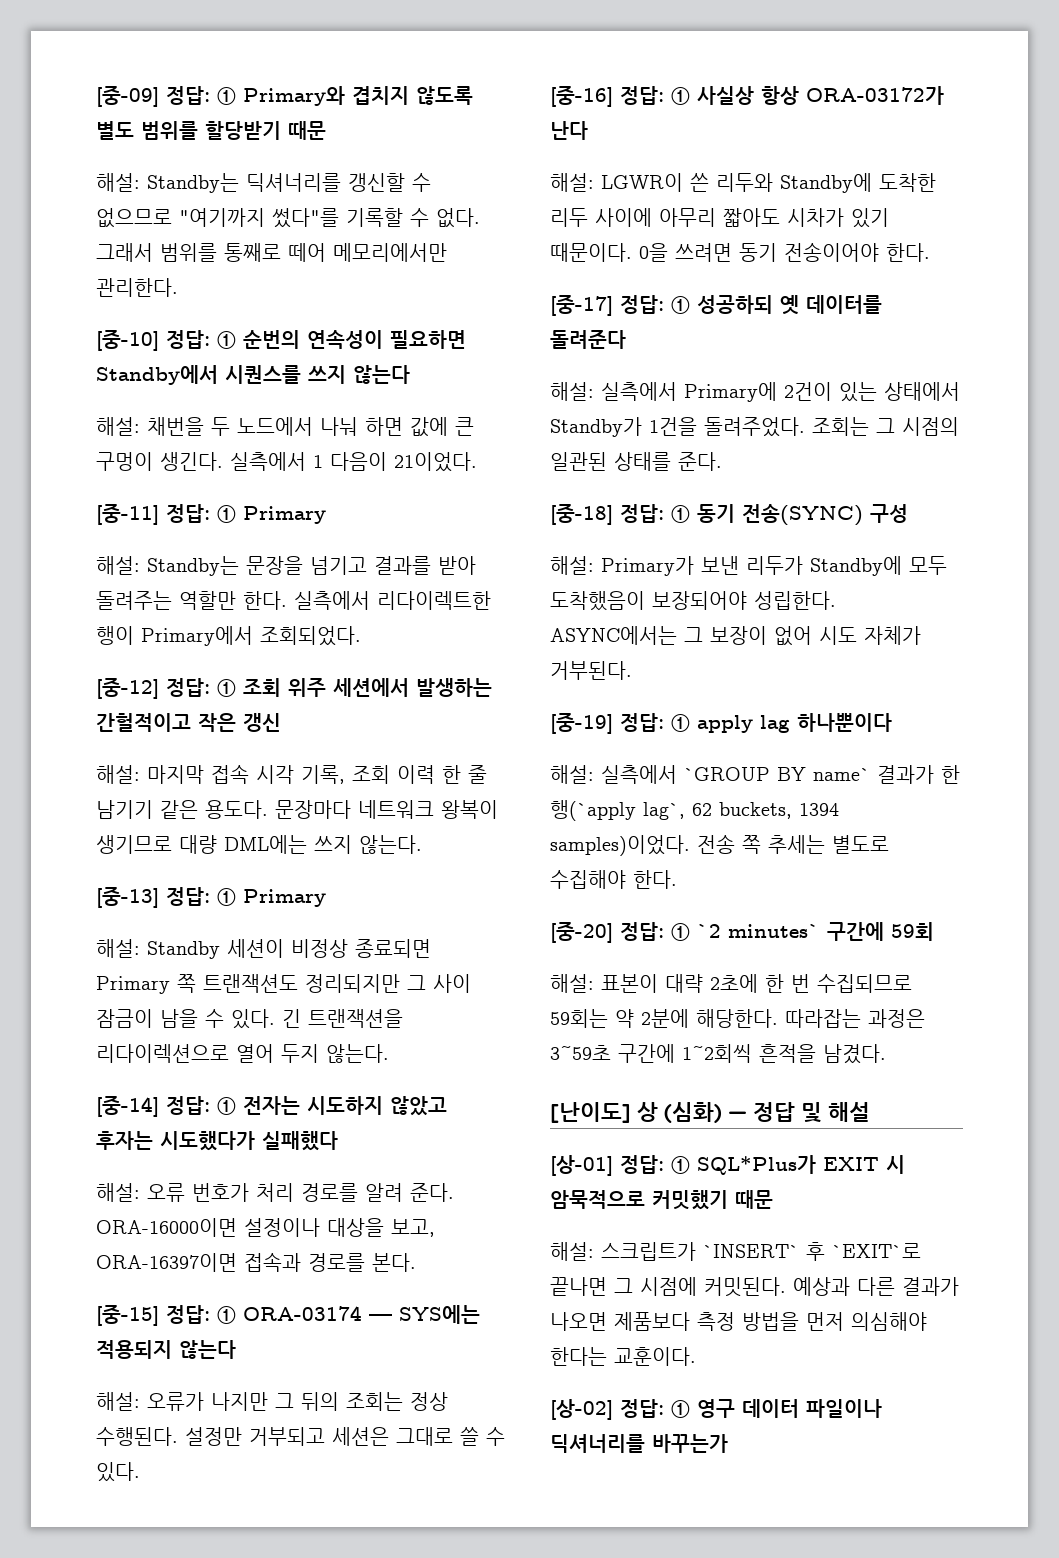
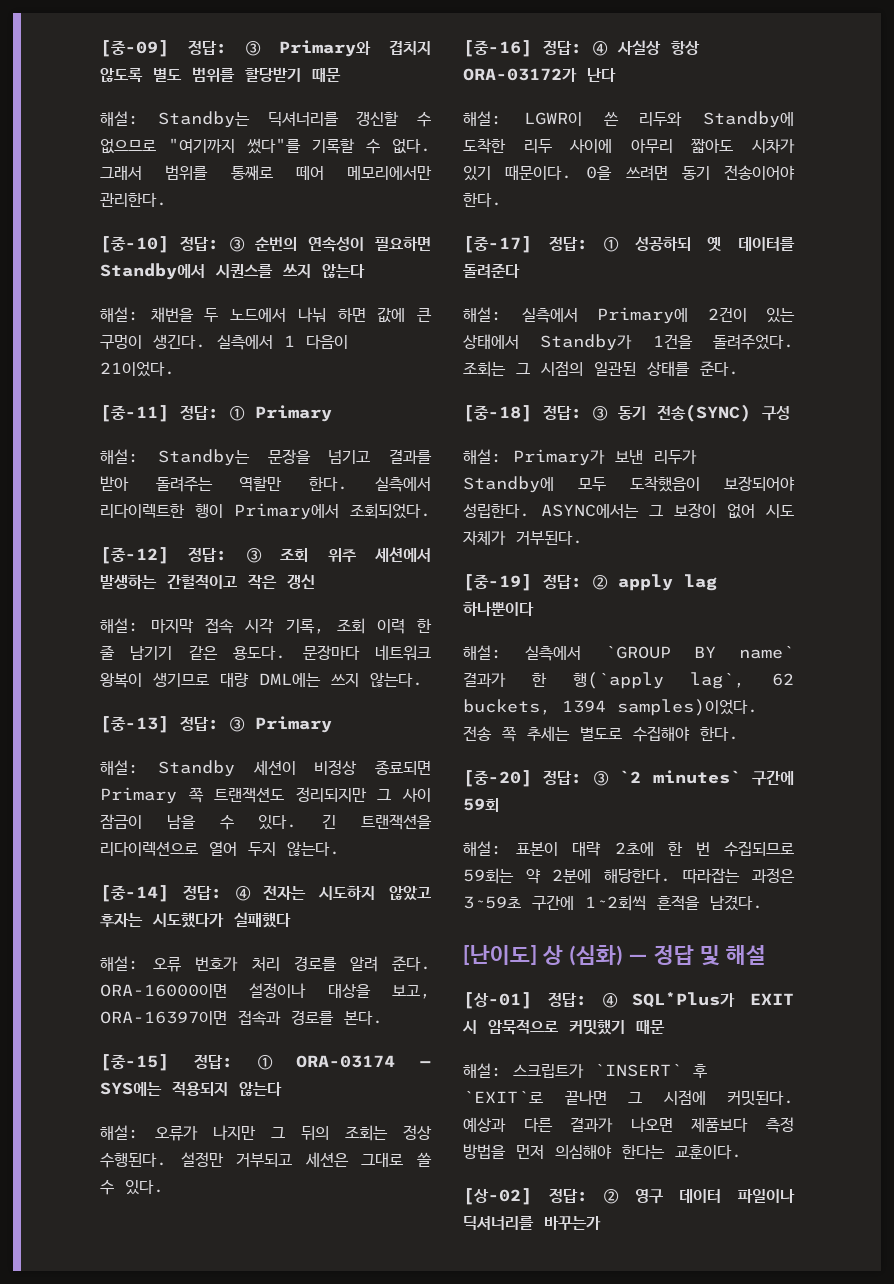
[217,87,236,105] ① -> [246,40,261,56] ③
[217,331,236,349] ① -> [230,236,245,252] ③
[217,679,236,697] ① -> [246,547,262,563] ③
[217,888,236,906] ① -> [230,716,245,732] ③
[217,1097,236,1115] ① -> [235,885,251,901] ④
[671,87,690,105] ① -> [593,40,608,56] ④
[671,505,690,523] ① -> [593,405,608,421] ③
[671,714,690,732] ① -> [593,574,608,590] ②
[671,923,690,941] ① -> [593,770,609,786] ③
[671,1156,690,1174] ① -> [602,992,618,1008] ④
[671,1400,690,1418] ① -> [604,1188,620,1204] ②

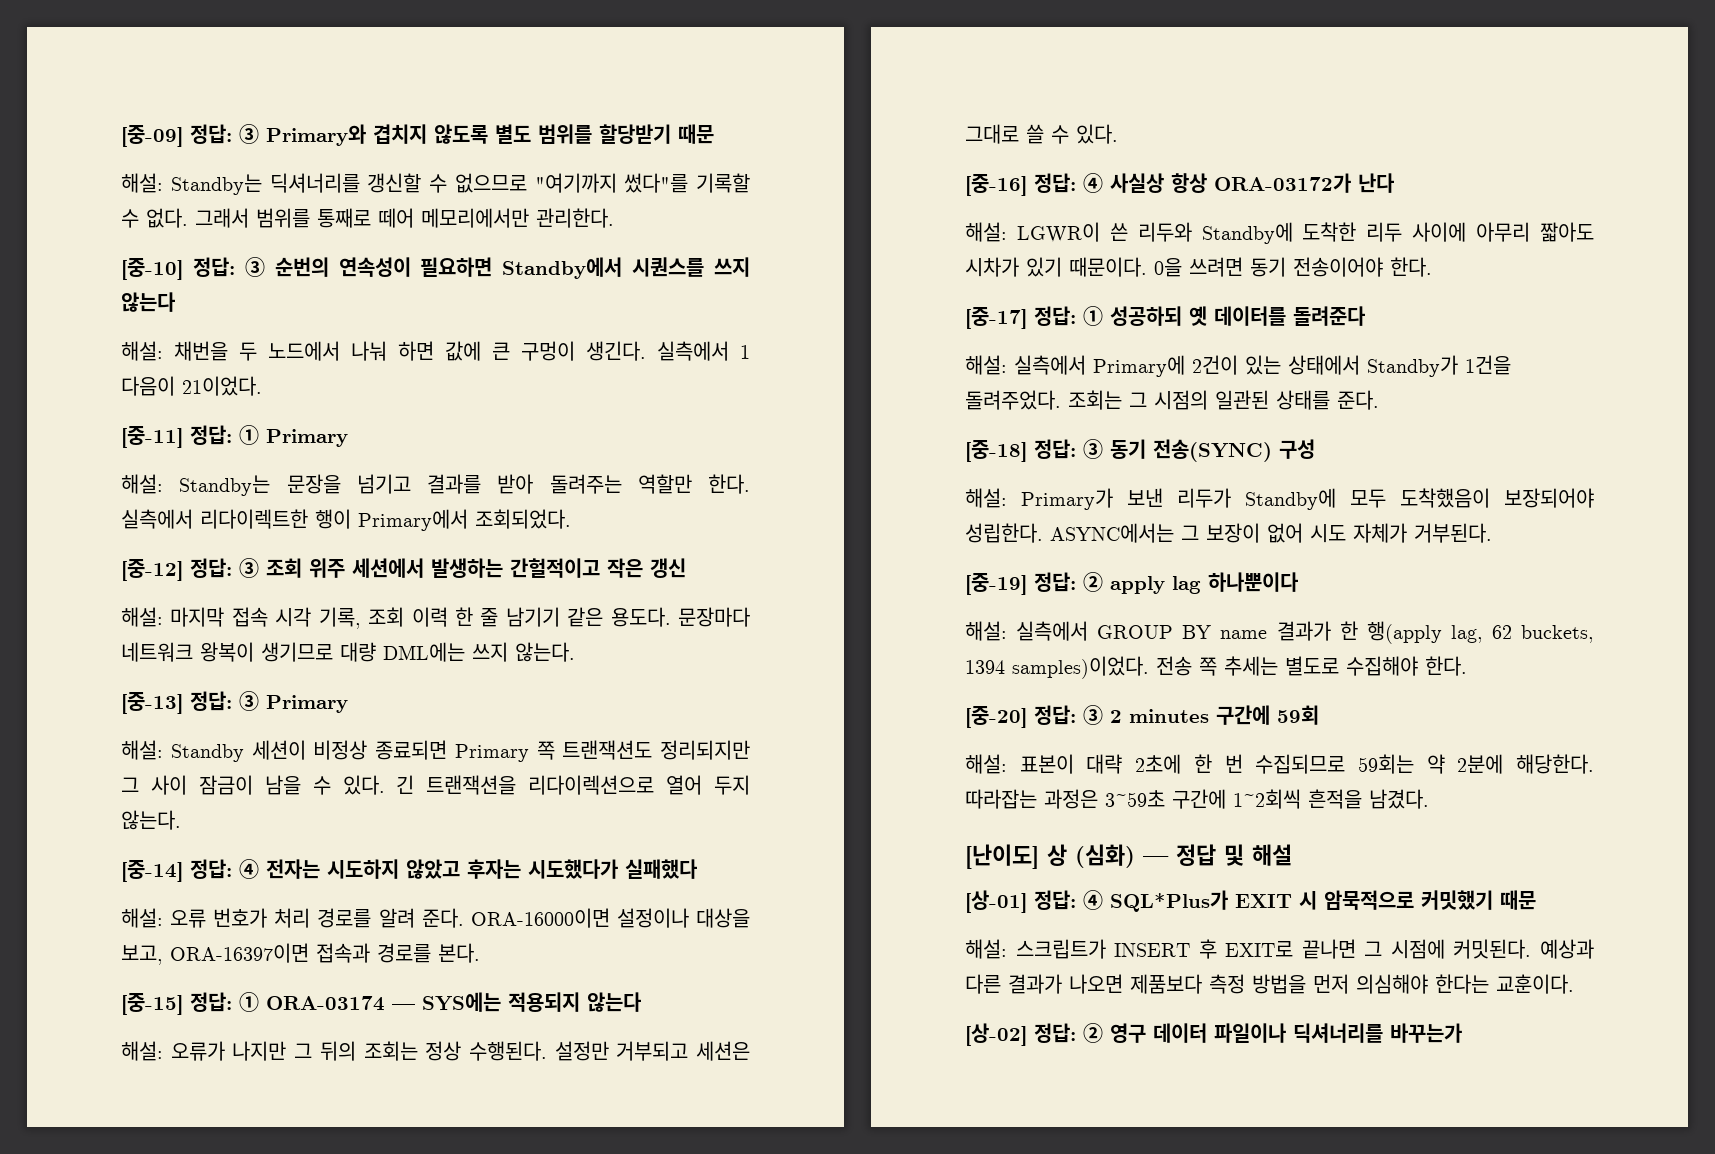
[604,646,794,659] [463,672,746,689] `GROUP BY name` 결과가 한 행(`apply lag`, -> [1097,621,1483,644] GROUP BY name 결과가 한 행(apply lag,
[619,770,741,784] `2 minutes` -> [1110,709,1209,723] 2 minutes
[594,1064,707,1078] [463,1091,543,1103] `INSERT` 후 `EXIT`로 -> [1114,939,1294,959] INSERT 후 EXIT로

